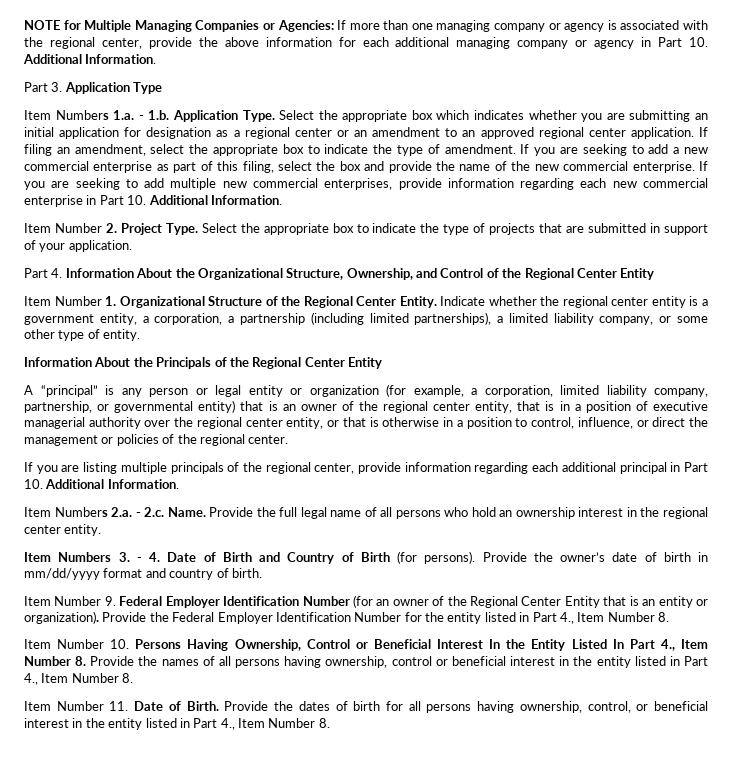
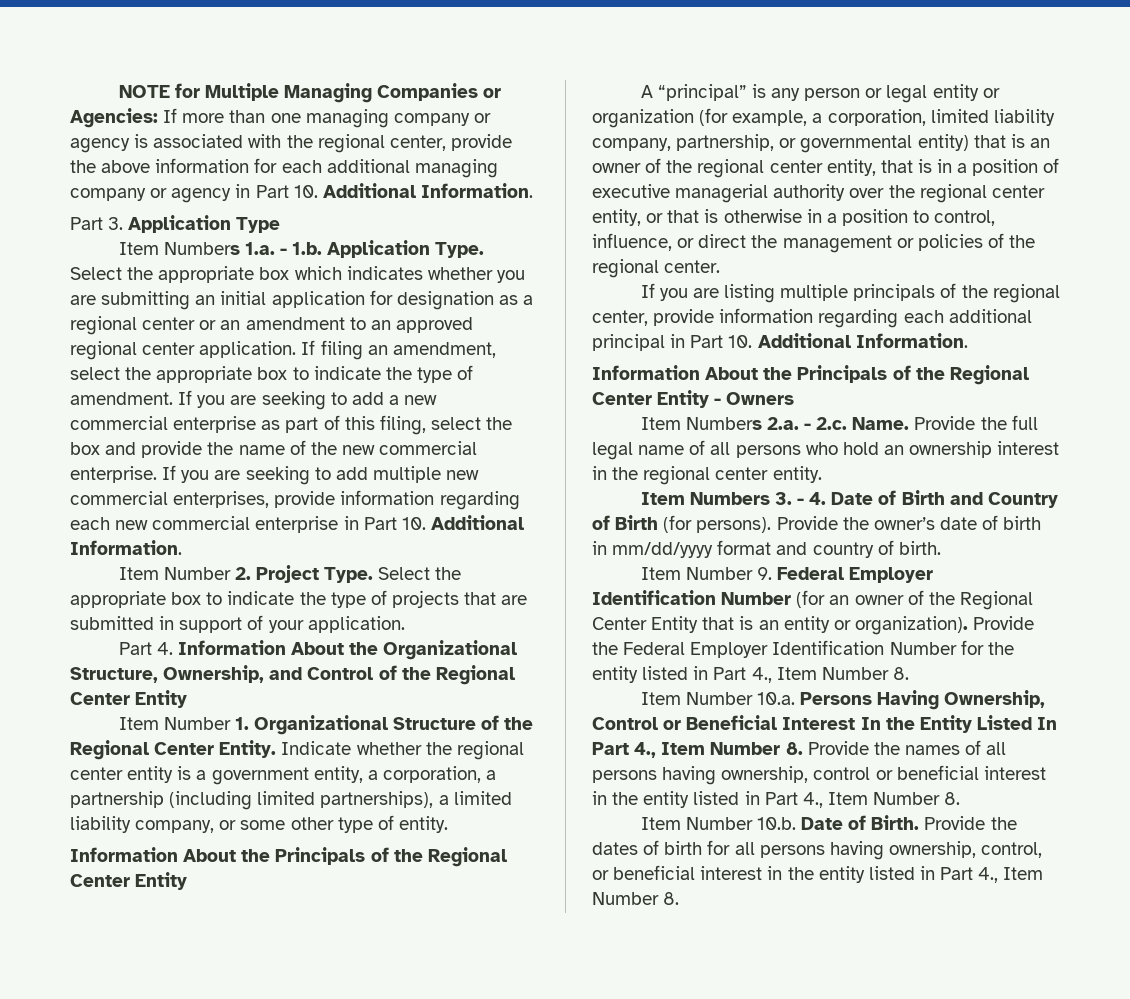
(179, 484) none -> [592,365,1029,385] [592,390,795,408] // Information About the Principals of the Regional Center Entity - Owners
[110,639,130,649] 10. -> [756,692,795,705] 10.a.
[109,701,129,711] 11. -> [756,817,796,830] 10.b.

